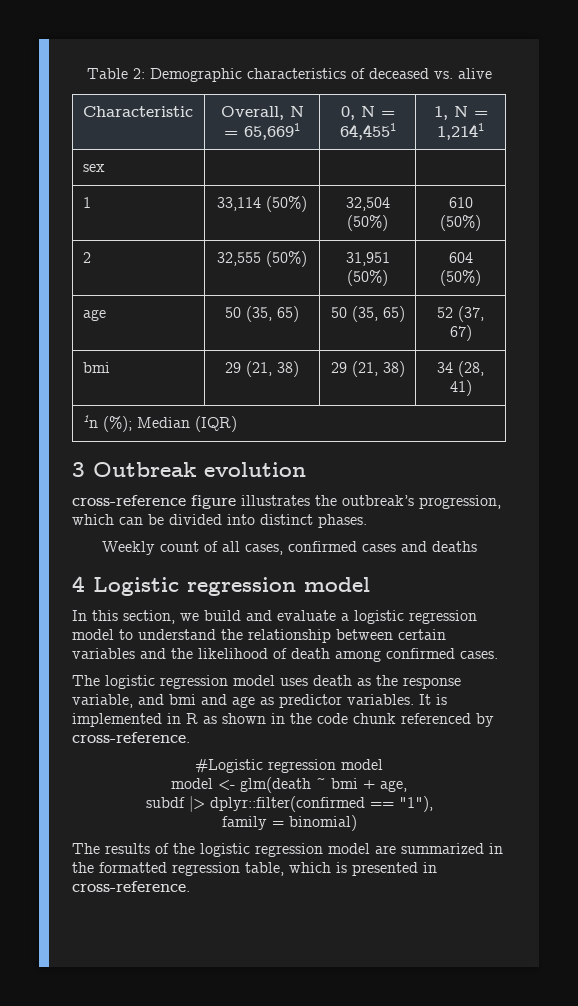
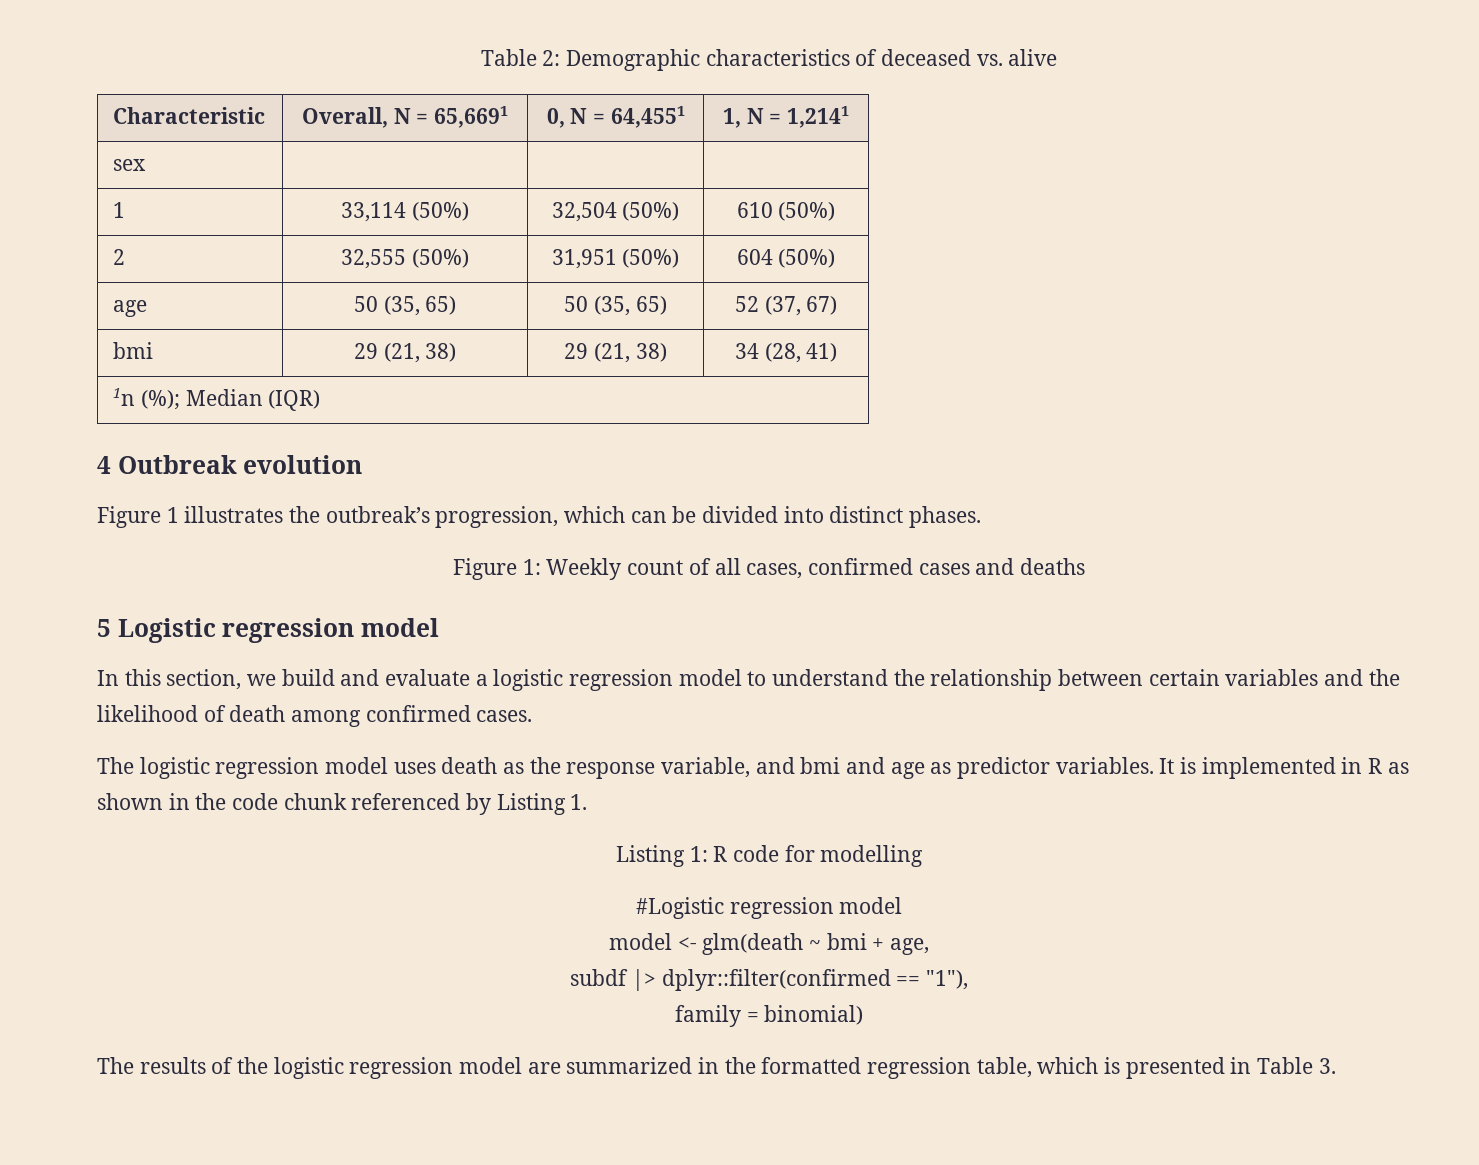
[72,462,85,477] 3 -> [97,456,111,474] 4
[72,495,236,509] cross-reference figure -> [97,506,179,528] Figure 1
(367, 521) none -> [453,558,541,580] Figure 1:
[72,576,85,592] 4 -> [97,619,111,637] 5
[72,732,190,743] cross-reference. -> [496,793,588,815] [615,845,924,867] Listing 1. // Listing 1: R code for modelling
[72,881,190,892] cross-reference. -> [1257,1057,1336,1074] Table 3.

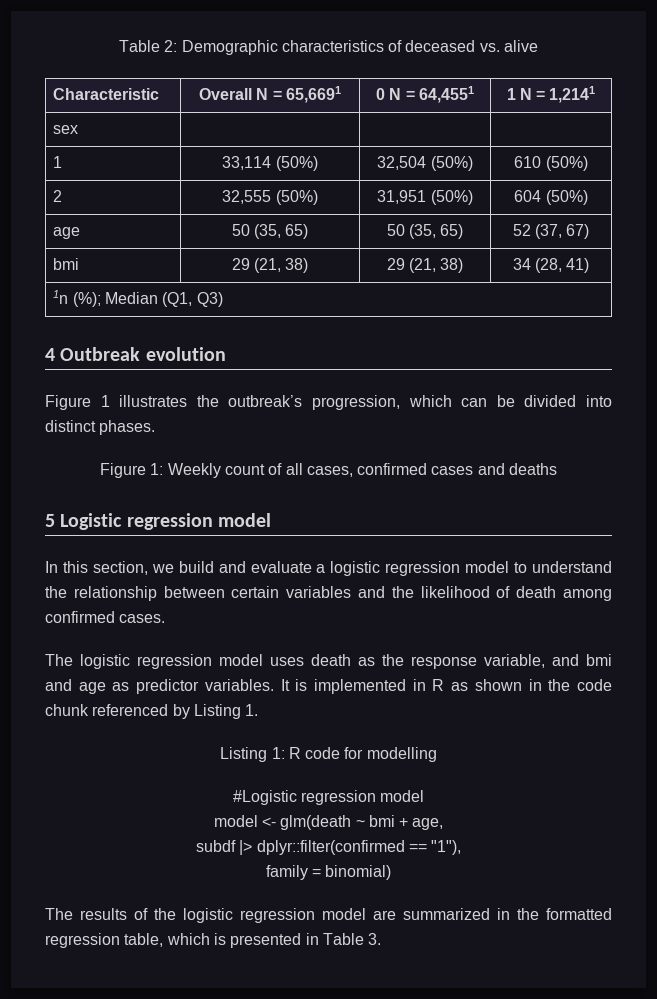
[301,107,388,128] Overall, -> [199,88,253,100] Overall
[546,108,565,128] 0, -> [376,88,386,100] 0
[722,108,741,128] 1, -> [506,88,516,100] 1
[268,390,321,411] (IQR) -> [162,292,223,307] (Q1, Q3)

